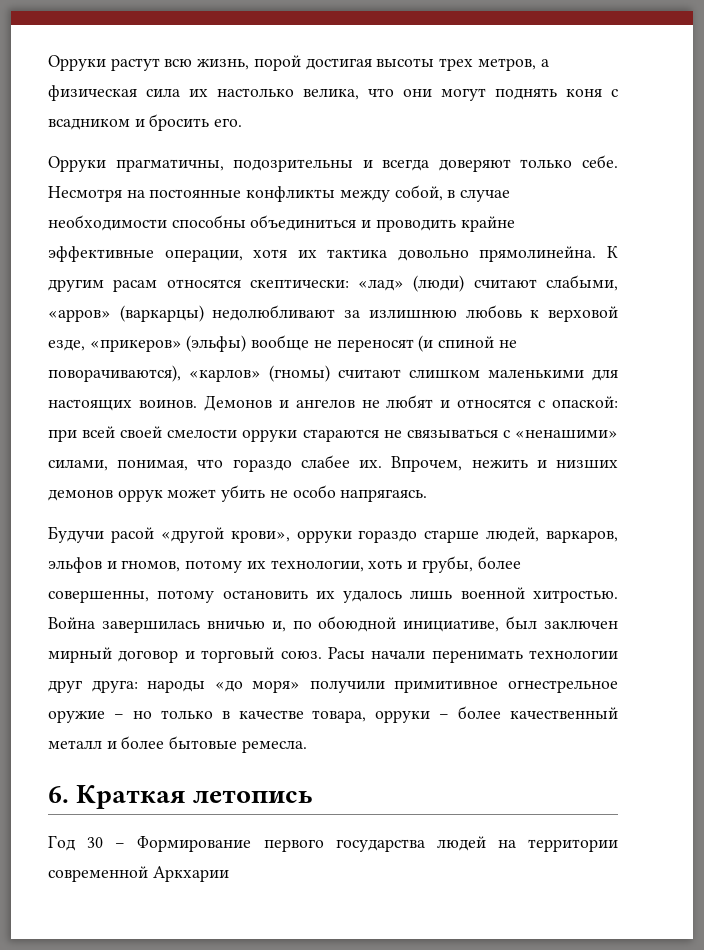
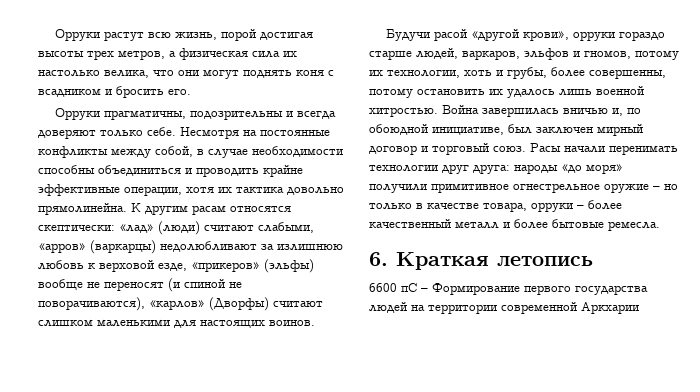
[269,365,330,382] (гномы) -> [209,297,269,311] (Дворфы)
[203,395,618,411] [48,426,618,442] [48,455,618,472] [48,485,428,502] Демонов и ангелов не любят и относятся с опаской: при всей своей смелости орруки стараются не связываться с «ненашими» силами, понимая, что гораздо слабее их. Впрочем, нежить и низших демонов оррук может убить не особо напрягаясь. -> (315, 323) none
[48,835,104,851] Год 30 -> [369,283,417,292] 6600 пС

